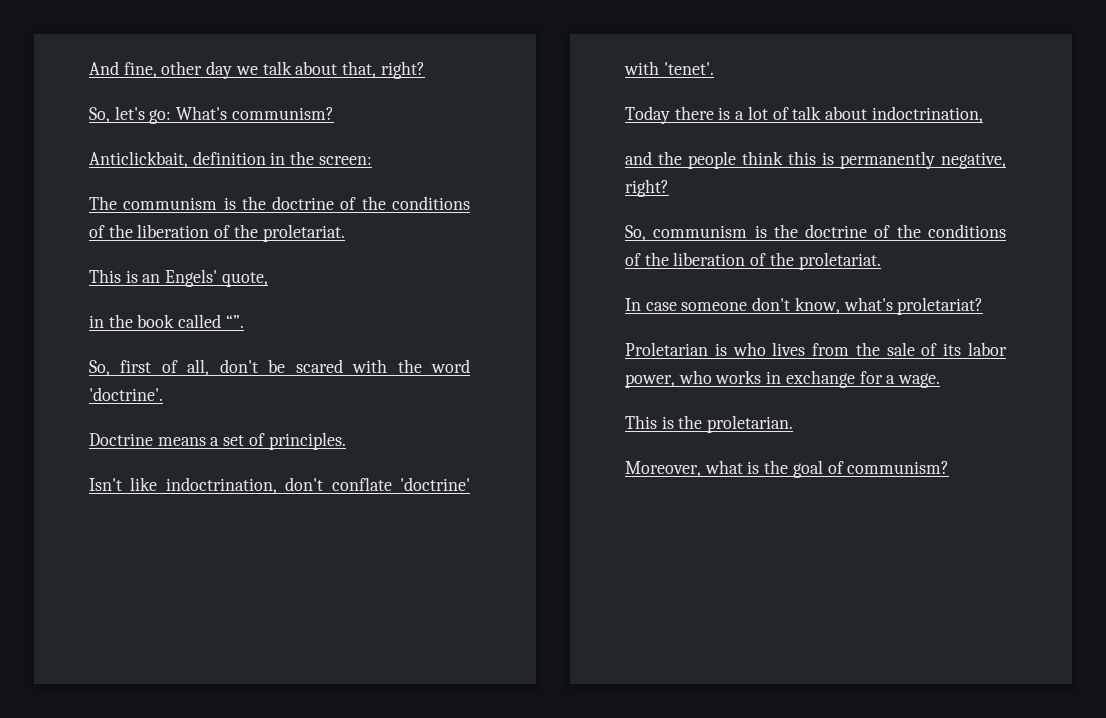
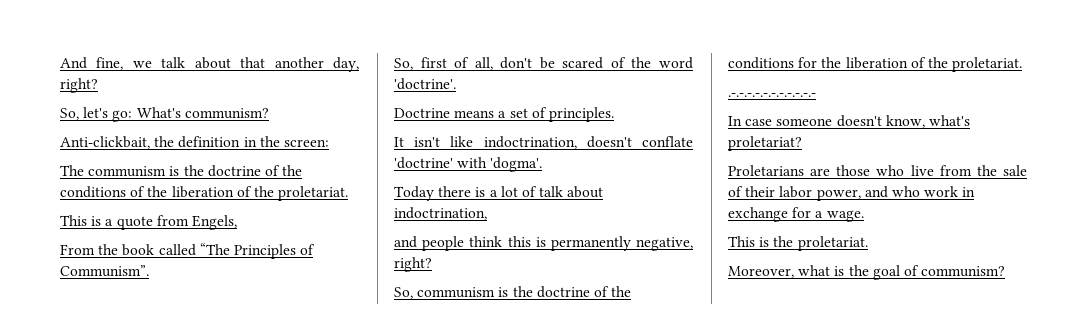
[161,61,233,79] other day -> (124, 63) none
[342,61,377,78] that, -> [240,57,359,72] that another day,
[89,151,188,168] Anticlickbait, -> [60,136,175,149] Anti-clickbait, the
[142,269,268,287] [89,314,244,328] an Engels' quote, // in the book called “”. -> [105,215,237,230] [60,243,316,259] [60,265,149,277] a quote from Engels, // From the book called “The Principles of Communism”.
[352,359,388,373] with -> [610,57,626,68] of
[89,478,122,491] Isn't -> [394,137,441,147] It isn't
[285,477,324,491] don't -> [586,136,632,148] doesn't
[663,62,714,75] 'tenet'. -> [490,157,543,172] 'dogma'.
[658,151,682,165] the -> (417, 242) none
[625,252,881,270] of the liberation of the proletariat. -> [798,57,1023,72] [728,93,816,97] for the liberation of the proletariat. // .-.-.-.-.-.-.-.-.-.-.-
[752,297,791,311] don't -> [836,115,882,127] doesn't
[625,342,806,356] Proletarian is who lives -> [728,165,934,176] Proletarians are those who live
[943,343,962,356] its -> [745,186,776,197] their
[678,370,762,384] who works -> [864,186,959,198] and who work
[707,415,794,433] proletarian. -> [797,236,868,251] proletariat.

